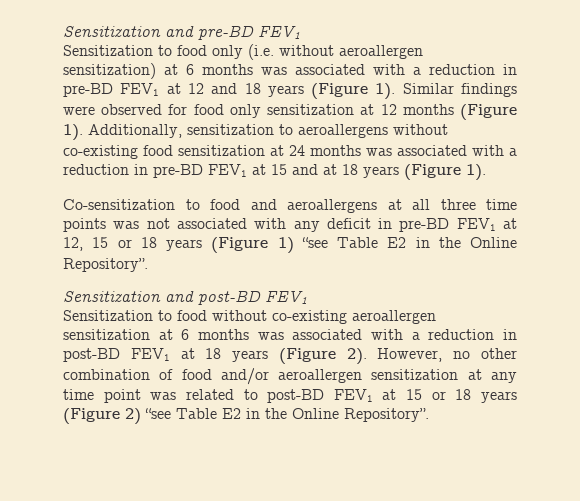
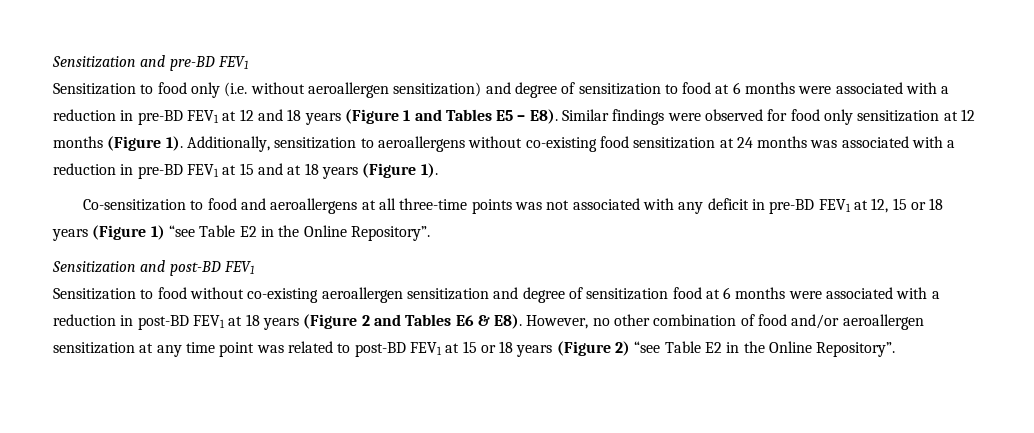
[164,64,287,75] at 6 months was -> [485,82,832,98] and degree of sensitization to food at 6 months were
[375,83,396,100] 1). -> [403,109,558,124] 1 and Tables E5 – E8).
[440,199,517,210] three time -> [399,198,468,210] three-time
[158,329,284,340] at 6 months was -> [493,287,822,303] and degree of sensitization food at 6 months were
[346,348,367,365] 2). -> [361,314,523,329] 2 and Tables E6 & E8).

